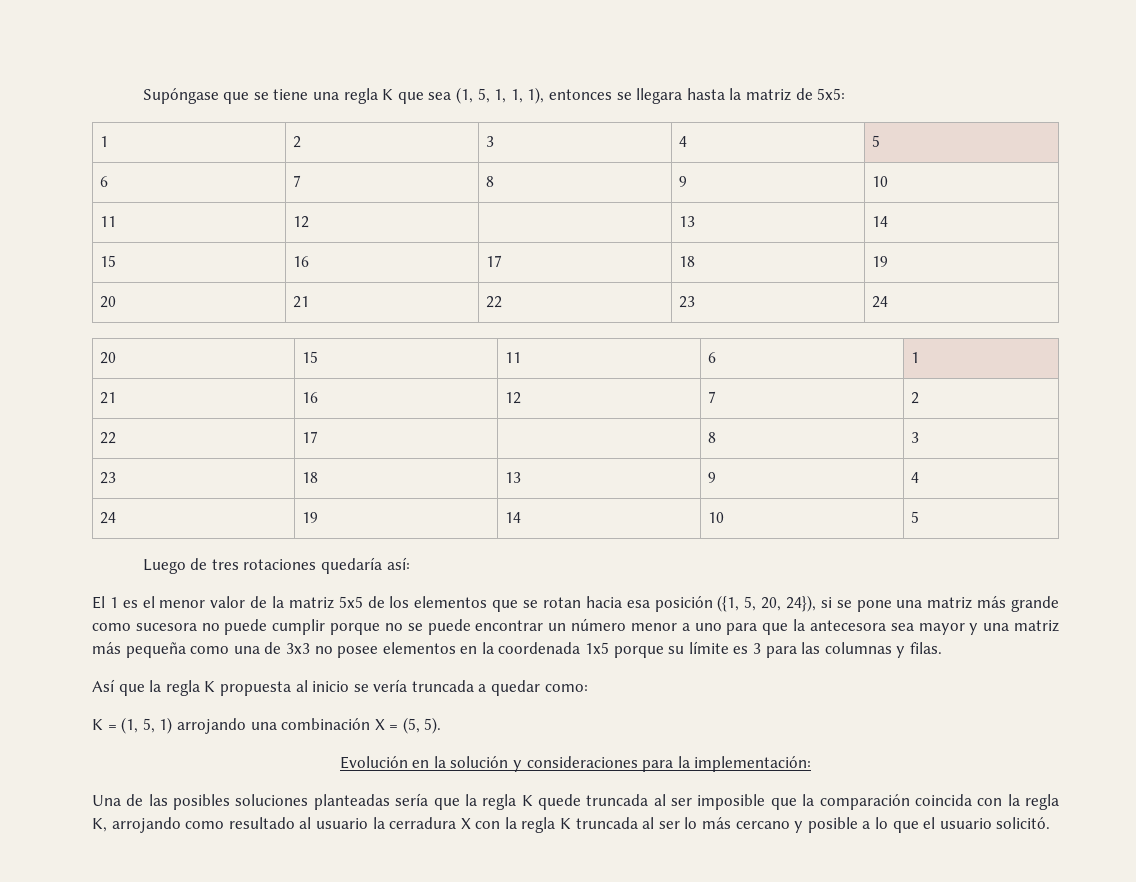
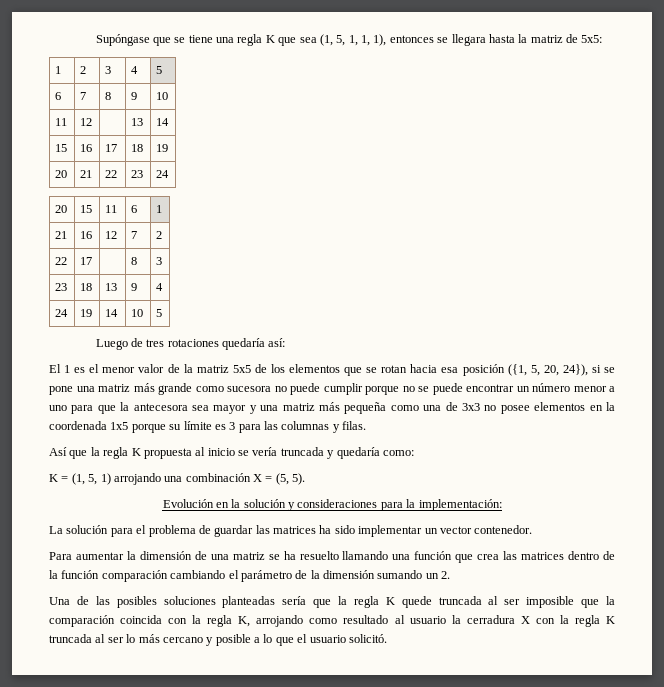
[478,680,541,696] a quedar -> [327,447,380,459] y quedaría
(812, 764) none -> [49,525,533,537] [49,551,616,563] [49,570,451,582] // La solución para el problema de guardar las matrices ha sido implementar un vector contenedor. // Para aumentar la dimensión de una matriz se ha resuelto llamando una función que crea las matrices dentro de la función comparación cambiando el parámetro de la dimensión sumando un 2.

